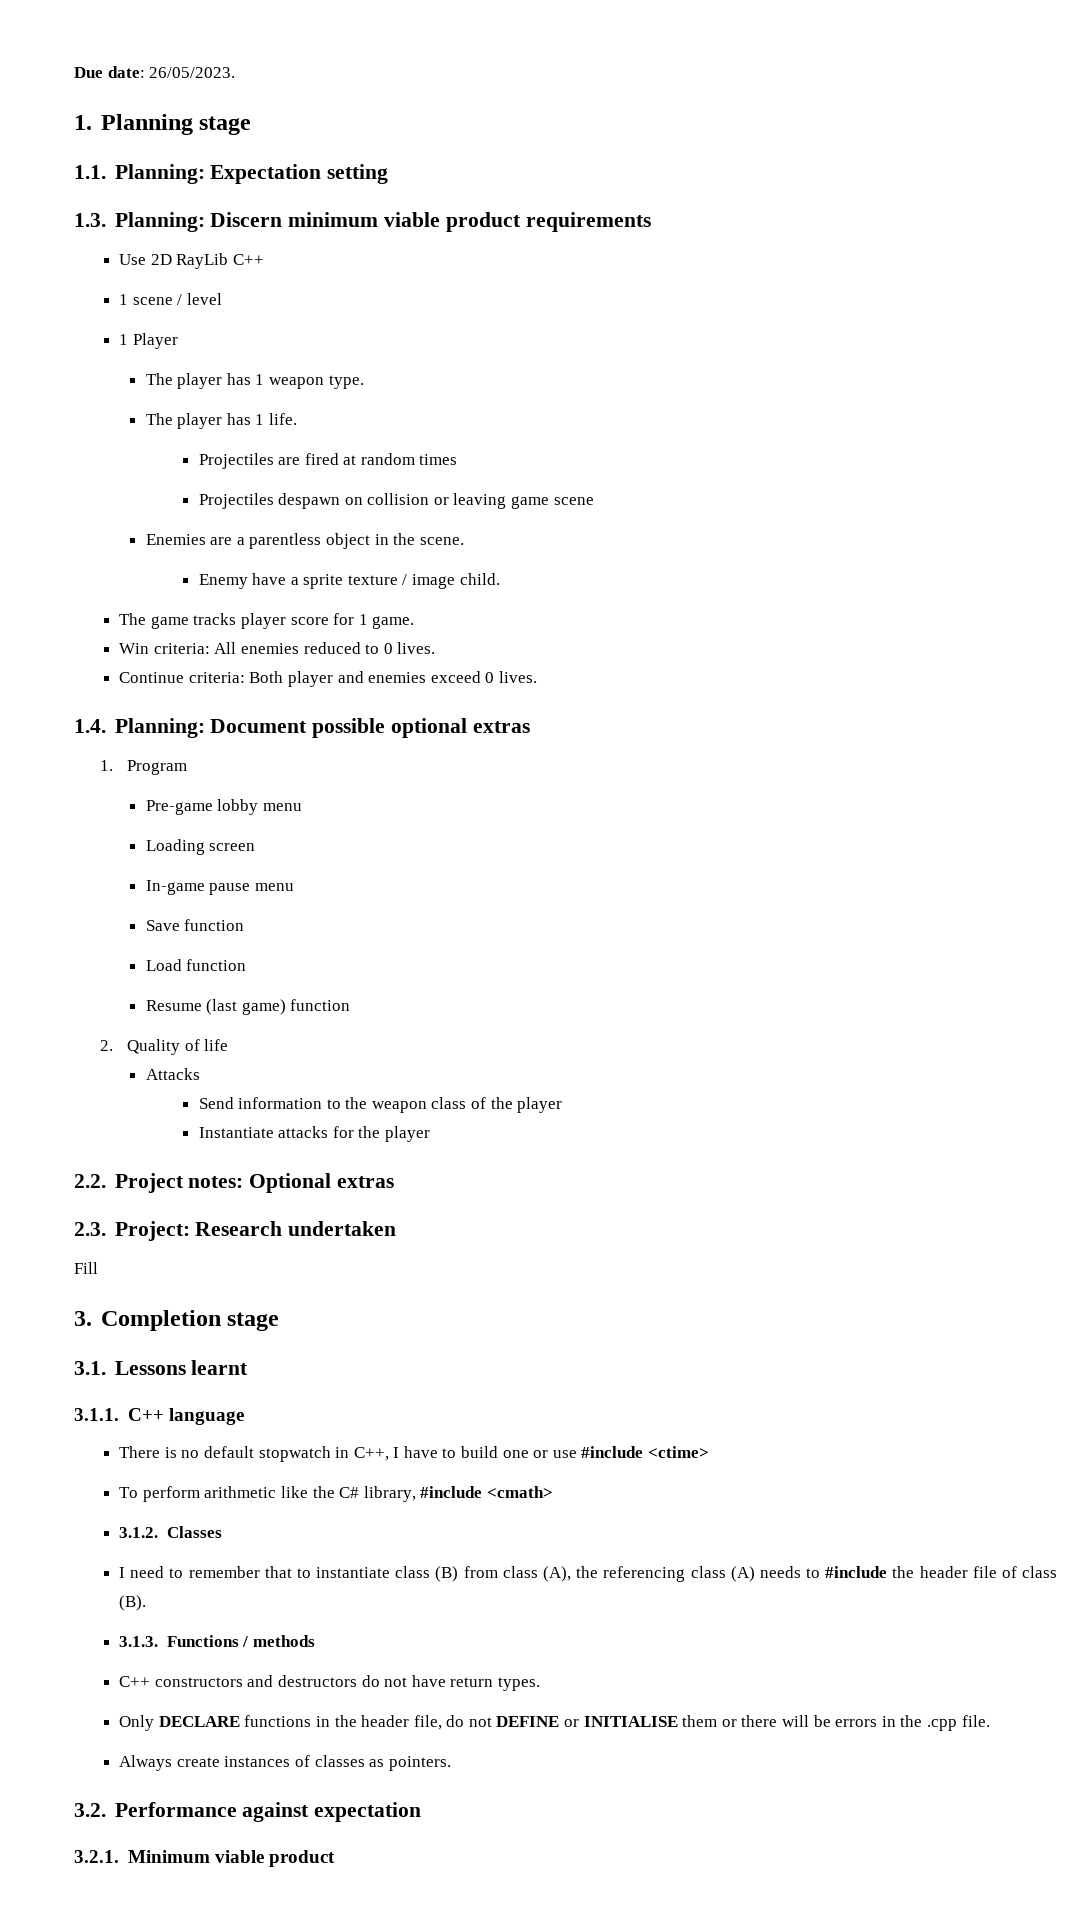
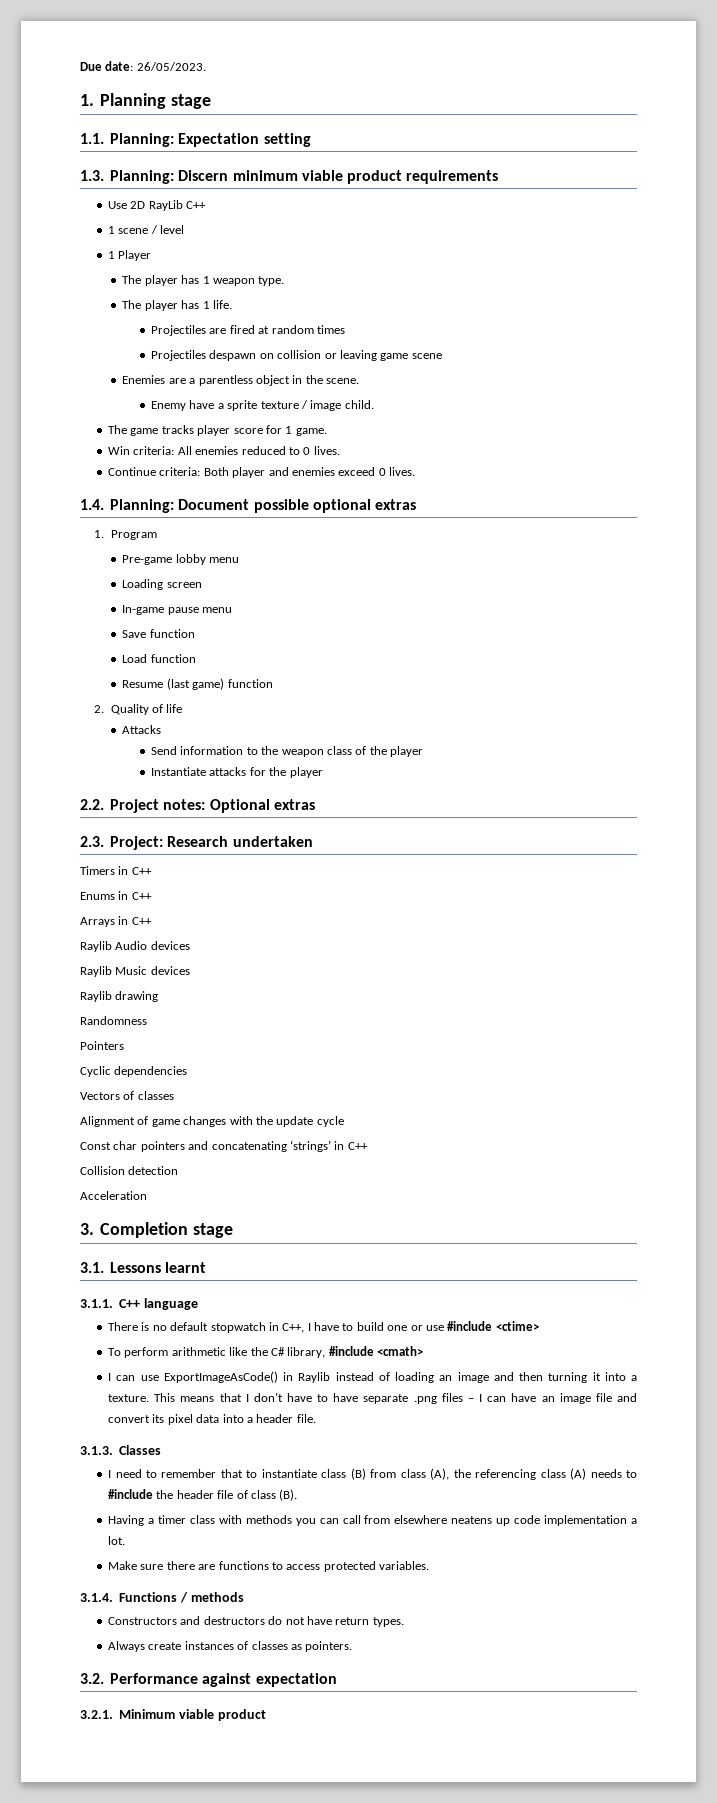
[74,1262,98,1274] Fill -> [80,866,152,875] [80,891,152,900] [80,916,152,927] [80,941,190,952] [80,966,190,977] [80,991,159,1002] [80,1016,147,1025] [80,1041,124,1050] [80,1066,188,1077] [80,1091,174,1100] [80,1116,344,1127] [80,1140,368,1152] [80,1166,179,1175] [80,1191,147,1200] Timers in C++ // Enums in C++ // Arrays in C++ // Raylib Audio devices // Raylib Music devices // Raylib drawing // Randomness // Pointers // Cyclic dependencies // Vectors of classes // Alignment of game changes with the update cycle // Const char pointers and concatenating ‘strings’ in C++ // Collision detection // Acceleration
[119,1527,159,1538] 3.1.2. -> [108,1371,637,1383] [108,1392,637,1404] [108,1414,316,1425] [80,1446,113,1455] I can use ExportImageAsCode() in Raylib instead of loading an image and then turning it into a texture. This means that I don’t have to have separate .png files – I can have an image file and convert its pixel data into a header file. // 3.1.3.
[119,1636,159,1647] 3.1.3. -> [108,1515,638,1526] [108,1536,126,1545] [108,1561,430,1572] [80,1593,113,1602] Having a timer class with methods you can call from elsewhere neatens up code implementation a lot. // Make sure there are functions to access protected variables. // 3.1.4.
[119,1676,243,1687] C++ constructors -> [108,1617,178,1625] Constructors
[119,1715,990,1731] // Only DECLARE functions in the header file, do not DEFINE or INITIALISE them or there will be errors in the .cpp file. -> (404, 1622) none

